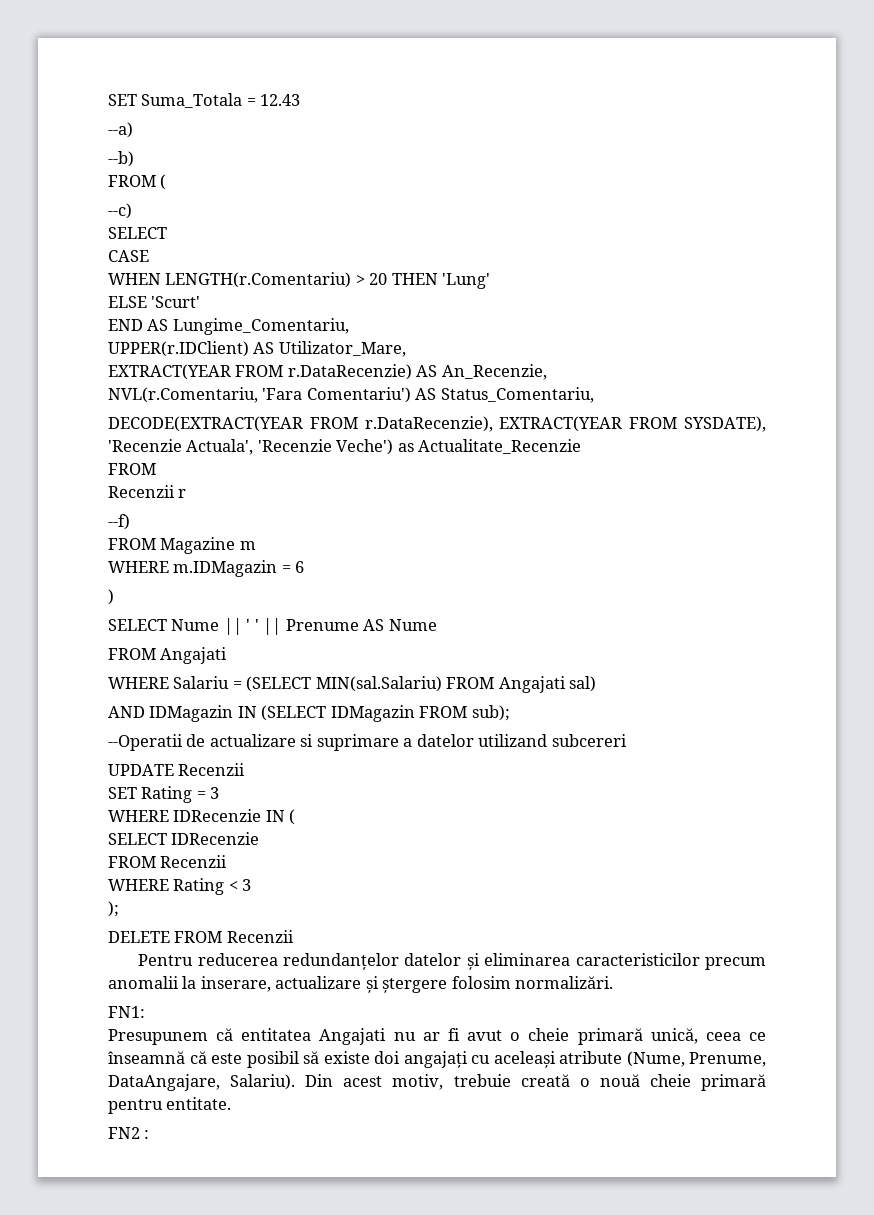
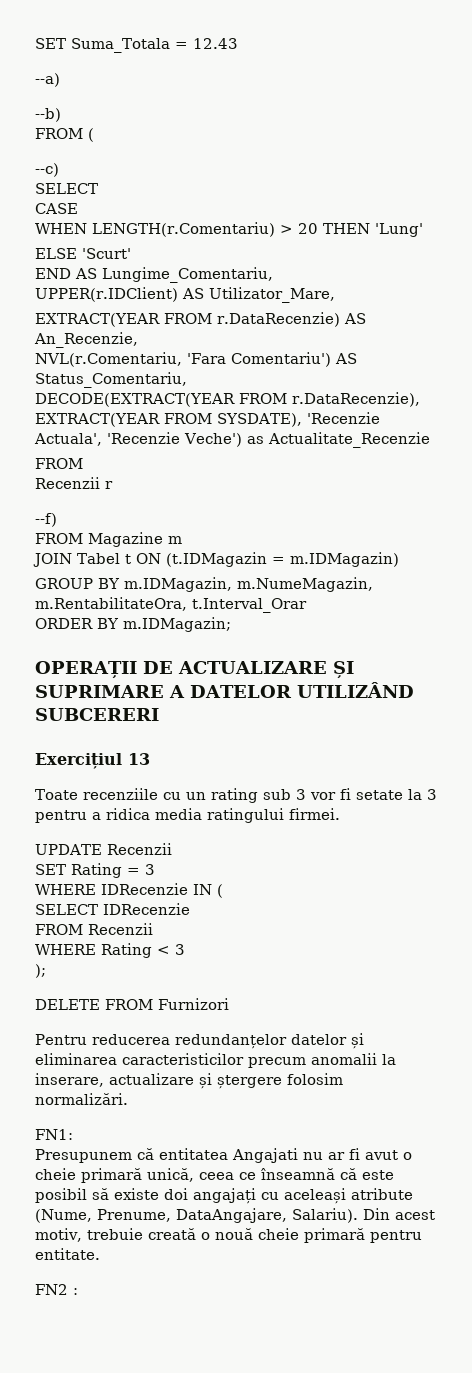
[108,560,305,577] [108,589,114,605] [108,618,437,635] [108,647,228,664] [108,676,597,693] [108,705,510,722] [108,734,627,751] WHERE m.IDMagazin = 6 // ) // SELECT Nume || ' ' || Prenume AS Nume // FROM Angajati // WHERE Salariu = (SELECT MIN(sal.Salariu) FROM Angajati sal) // AND IDMagazin IN (SELECT IDMagazin FROM sub); // --Operatii de actualizare si suprimare a datelor utilizand subcereri -> [33,552,399,567] [35,577,373,592] [35,597,307,613] [35,617,231,632] [35,661,354,679] [35,682,414,698] [35,708,159,721] [35,753,150,769] [35,788,437,803] [35,808,340,823] JOIN Tabel t ON (t.IDMagazin = m.IDMagazin) // GROUP BY m.IDMagazin, m.NumeMagazin, m.RentabilitateOra, t.Interval_Orar // ORDER BY m.IDMagazin; // OPERAȚII DE ACTUALIZARE ȘI SUPRIMARE A DATELOR UTILIZÂND SUBCERERI // Exercițiul 13 // Toate recenziile cu un rating sub 3 vor fi setate la 3 pentru a ridica media ratingului firmei.
[226,930,294,943] Recenzii -> [158,998,229,1010] Furnizori

